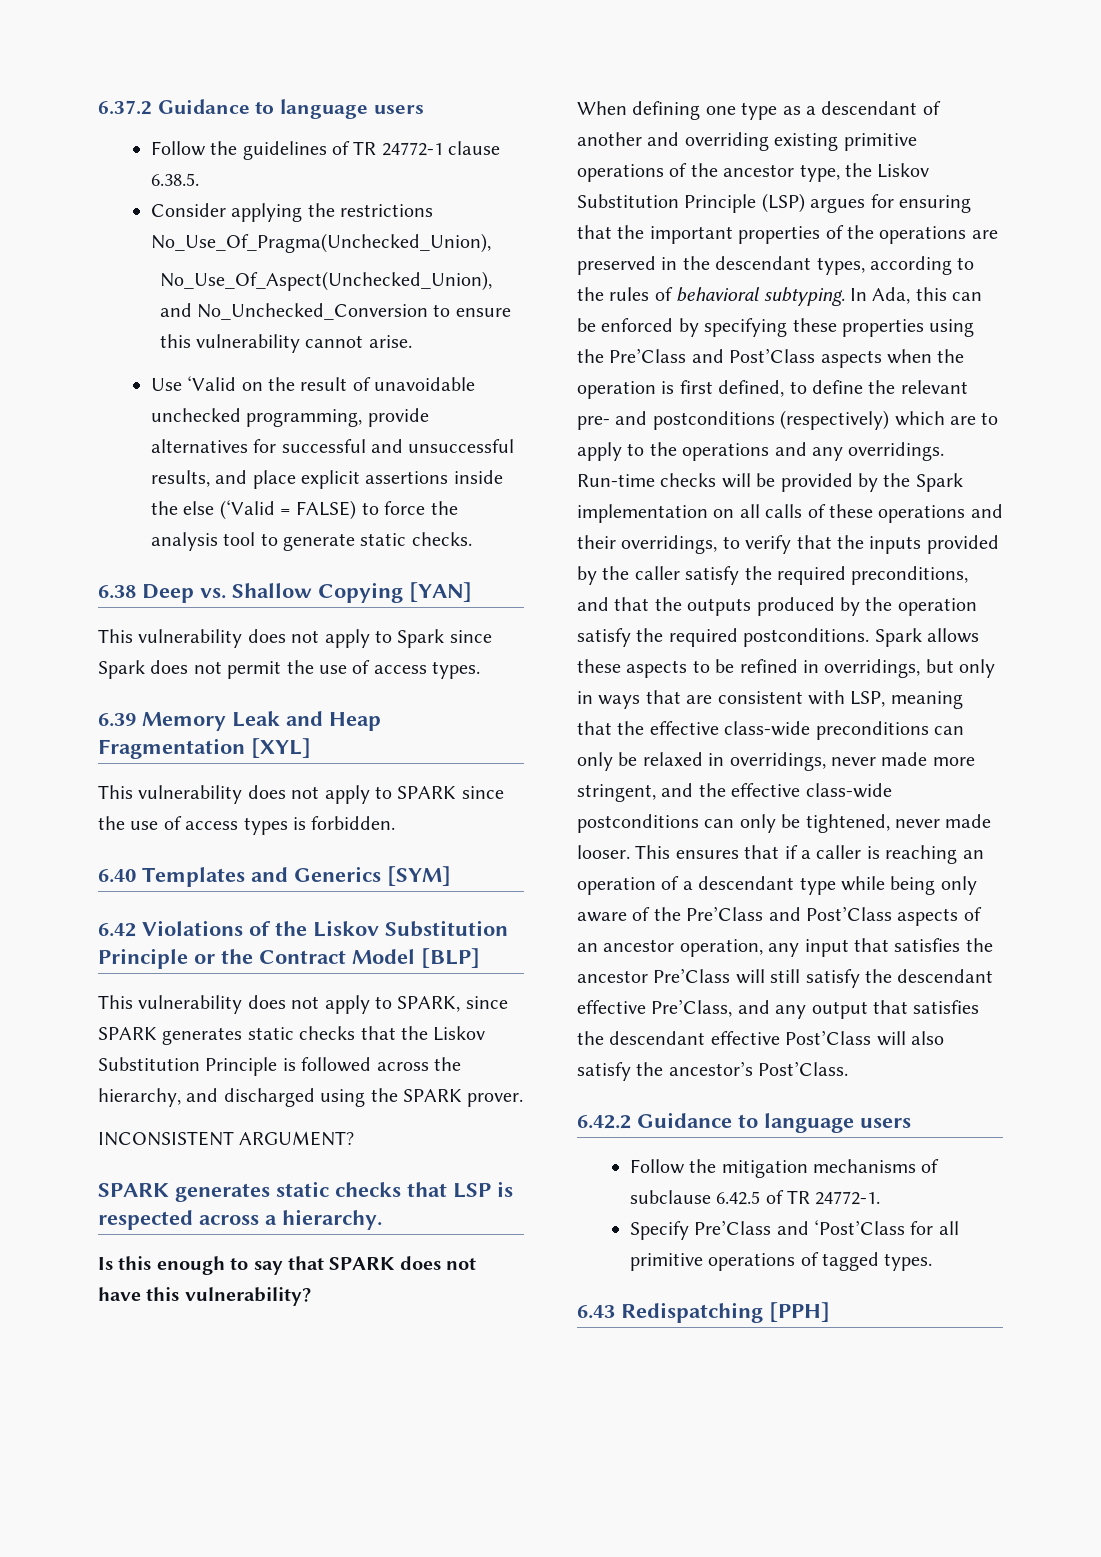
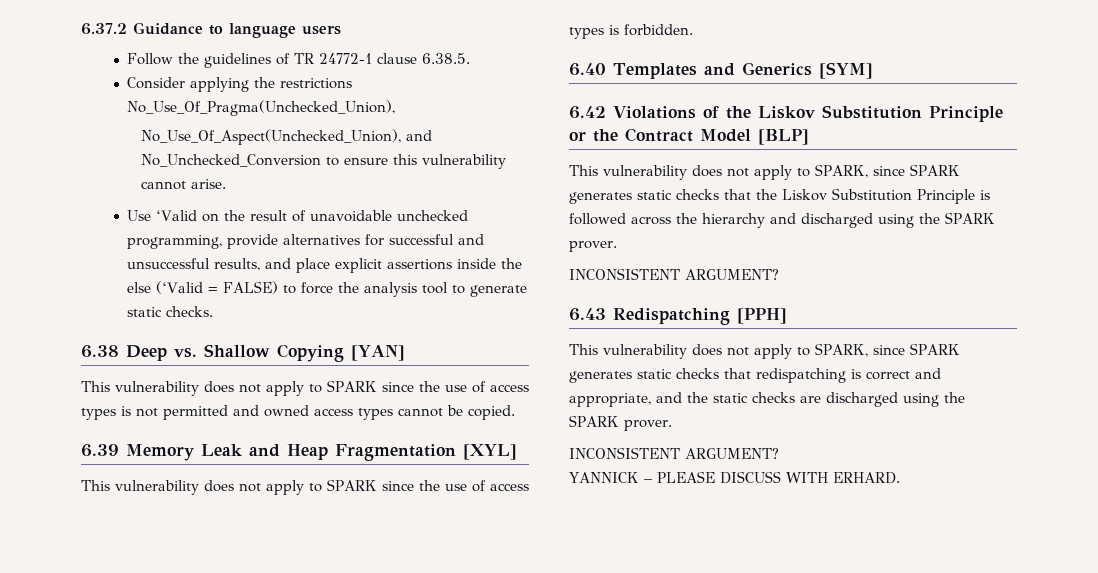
[397,629,492,648] [98,660,481,679] Spark since Spark does not permit the use of access types. -> [327,380,529,393] [81,405,515,420] SPARK since the use of access types is not permitted and owned access types cannot be copied.
[98,1088,181,1107] hierarchy, -> [702,213,765,228] hierarchy
[98,1181,513,1202] [98,1209,382,1230] [98,1256,477,1275] [98,1287,311,1306] [577,101,941,120] [577,132,917,151] [577,163,930,182] [577,193,971,213] [577,225,998,244] [577,256,975,275] [577,287,983,306] [577,318,975,337] [577,348,965,368] [577,380,968,399] [577,410,999,430] [577,442,945,461] [577,473,963,492] [577,504,1003,523] [577,535,999,554] [577,566,969,585] [577,597,977,616] [577,628,979,647] [577,659,996,678] [577,690,963,709] [577,721,964,740] [577,752,975,771] [577,783,892,802] [577,814,992,833] [577,845,984,864] [577,876,977,895] [577,906,982,926] [577,938,993,957] [577,968,994,988] [577,999,980,1019] [577,1030,944,1046] [577,1061,849,1081] [577,1112,911,1133] [629,1159,940,1178] [629,1190,881,1205] [629,1220,959,1240] [629,1252,933,1271] [577,1302,830,1323] SPARK generates static checks that LSP is respected across a hierarchy. // Is this enough to say that SPARK does not have this vulnerability? // When defining one type as a descendant of another and overriding existing primitive operations of the ancestor type, the Liskov Substitution Principle (LSP) argues for ensuring that the important properties of the operations are preserved in the descendant types, according to the rules of behavioral subtyping. In Ada, this can be enforced by specifying these properties using the Pre’Class and Post’Class aspects when the operation is first defined, to define the relevant pre- and postconditions (respectively) which are to apply to the operations and any overridings. Run-time checks will be provided by the Spark implementation on all calls of these operations and their overridings, to verify that the inputs provided by the caller satisfy the required preconditions, and that the outputs produced by the operation satisfy the required postconditions. Spark allows these aspects to be refined in overridings, but only in ways that are consistent with LSP, meaning that the effective class-wide preconditions can only be relaxed in overridings, never made more stringent, and the effective class-wide postconditions can only be tightened, never made looser. This ensures that if a caller is reaching an operation of a descendant type while being only aware of the Pre’Class and Post’Class aspects of an ancestor operation, any input that satisfies the ancestor Pre’Class will still satisfy the descendant effective Pre’Class, and any output that satisfies the descendant effective Post’Class will also satisfy the ancestor’s Post’Class. // 6.42.2 Guidance to language users // Follow the mitigation mechanisms of subclause 6.42.5 of TR 24772-1. // Specify Pre’Class and ‘Post’Class for all primitive operations of tagged types. // 6.43 Redispatching [PPH] -> [569,308,787,325] [569,343,960,359] [569,368,941,383] [569,392,965,407] [569,415,672,431] [569,447,779,459] [569,471,900,484] 6.43 Redispatching [PPH] // This vulnerability does not apply to SPARK, since SPARK generates static checks that redispatching is correct and appropriate, and the static checks are discharged using the SPARK prover. // INCONSISTENT ARGUMENT? // YANNICK – PLEASE DISCUSS WITH ERHARD.

